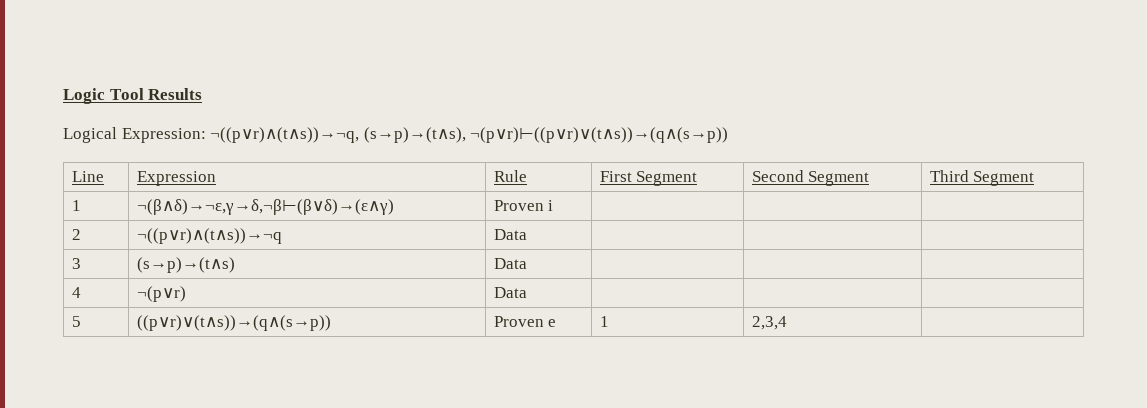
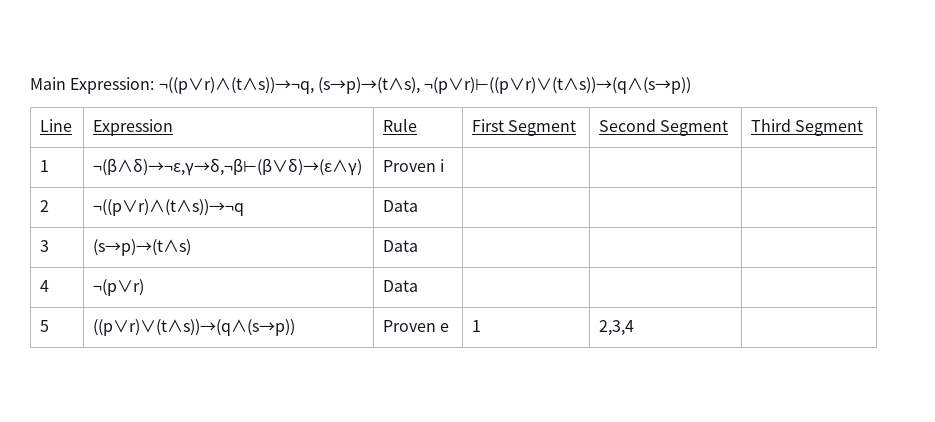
[63,88,203,104] [63,127,117,143] Logic Tool Results // Logical -> [30,77,66,90] Main

